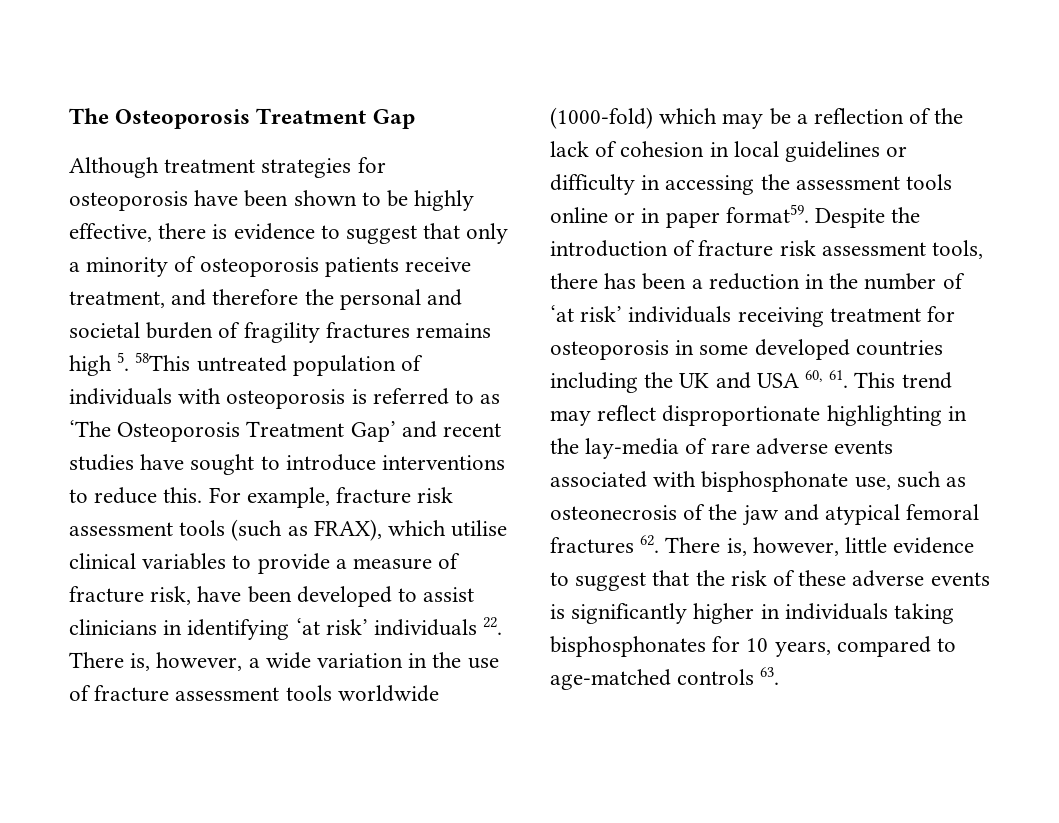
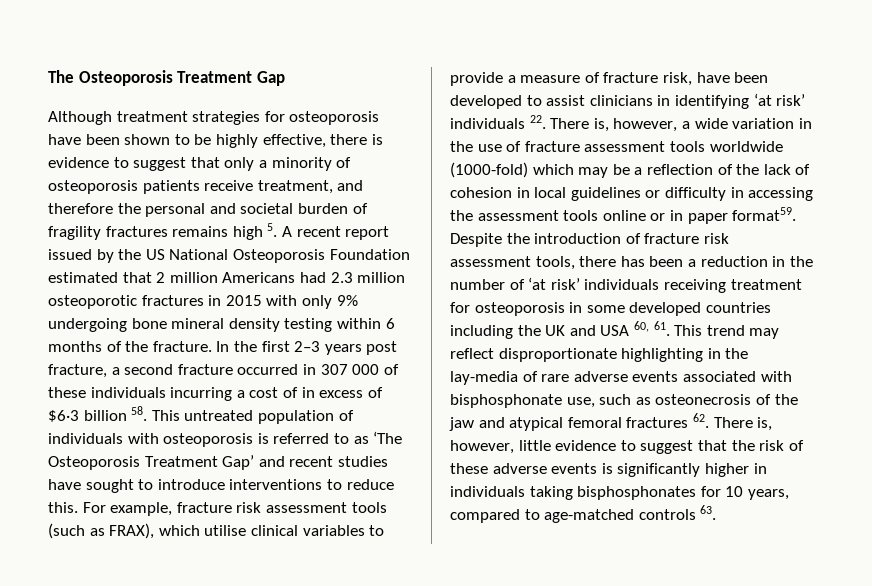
[135,352,191,371] 58This -> [281,226,390,240] [48,249,410,263] [48,272,406,283] [48,295,358,309] [48,318,395,332] [48,341,398,355] [48,364,399,378] [48,387,383,401] [48,406,180,422] A recent report issued by the US National Osteoporosis Foundation estimated that 2 million Americans had 2.3 million osteoporotic fractures in 2015 with only 9% undergoing bone mineral density testing within 6 months of the fracture. In the first 2–3 years post fracture, a second fracture occurred in 307 000 of these individuals incurring a cost of in excess of $6·3 billion 58. This

